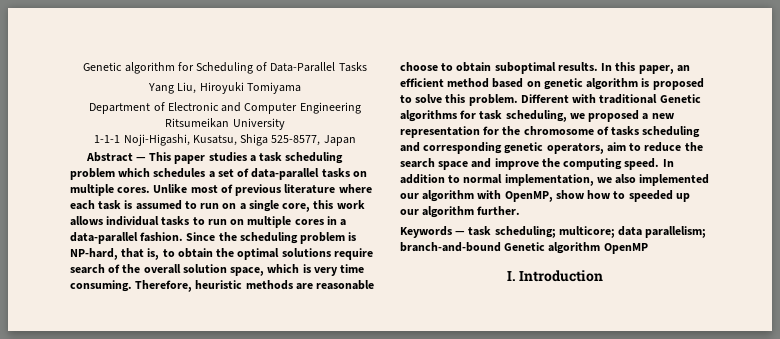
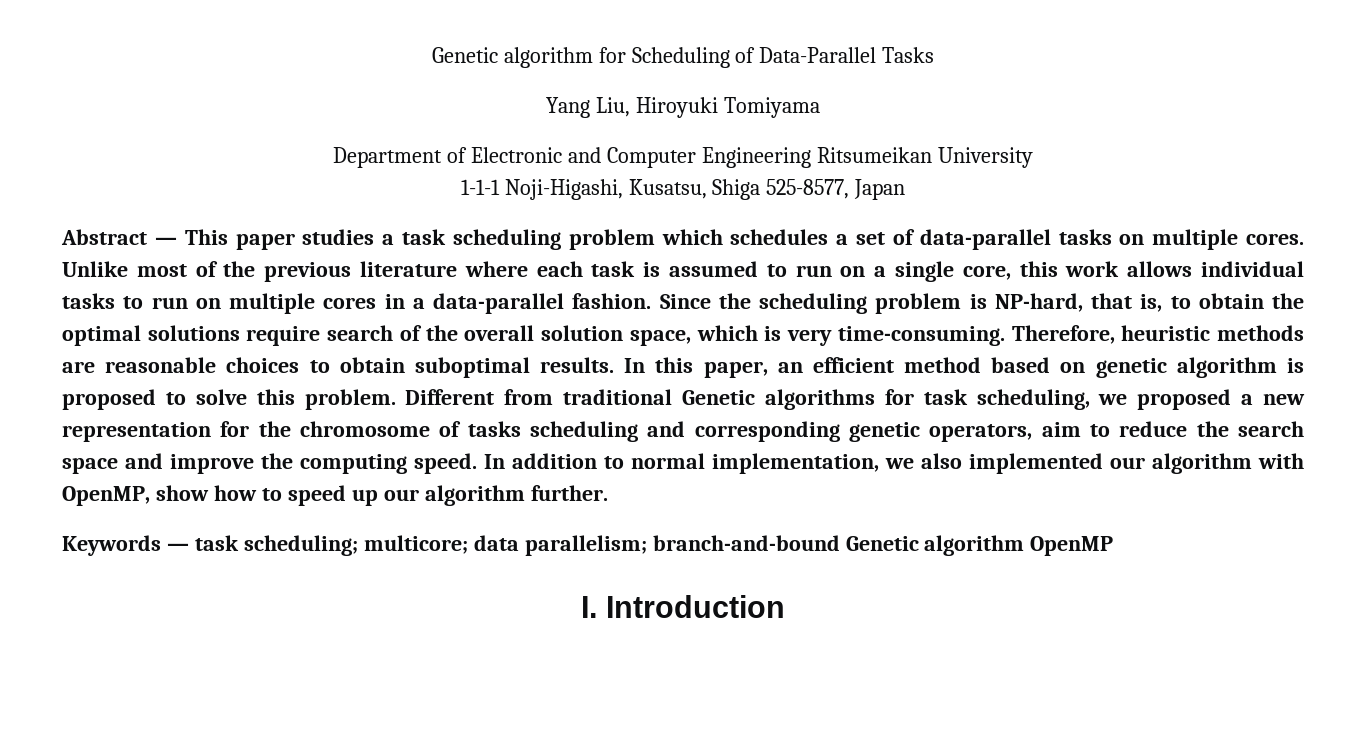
(233, 188) none -> [223,261,256,277] the
[340,264,365,273] [70,280,132,292] time consuming. -> [837,326,1005,346] time-consuming.
[400,62,438,71] choose -> [226,357,300,373] choices
[572,94,597,103] with -> [504,389,554,405] from
[628,190,673,202] speeded -> [287,485,346,506] speed

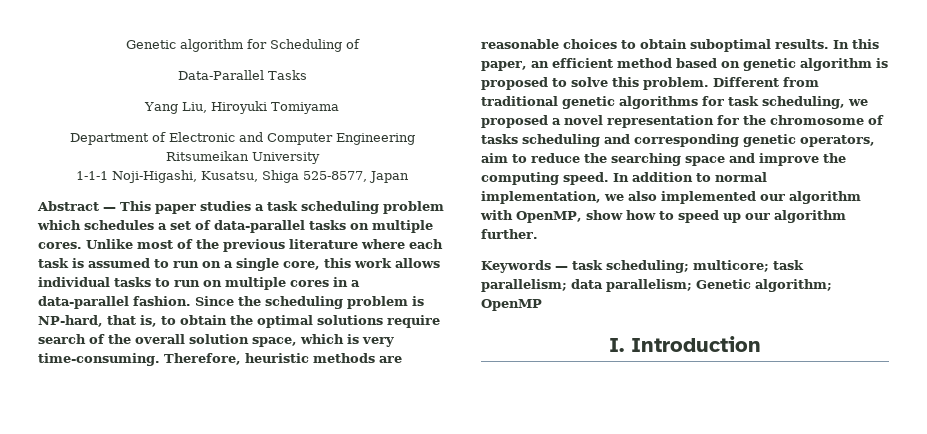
(756, 55) none -> (360, 44) //
[682,390,755,405] Genetic -> [562,96,615,109] genetic
[1263,394,1305,405] new -> [564,115,603,125] novel
[1238,421,1304,437] search -> [611,153,681,166] searching
[473,535,1025,556] data parallelism; branch-and-bound Genetic algorithm -> [773,260,804,270] [481,279,832,292] task parallelism; data parallelism; Genetic algorithm;

